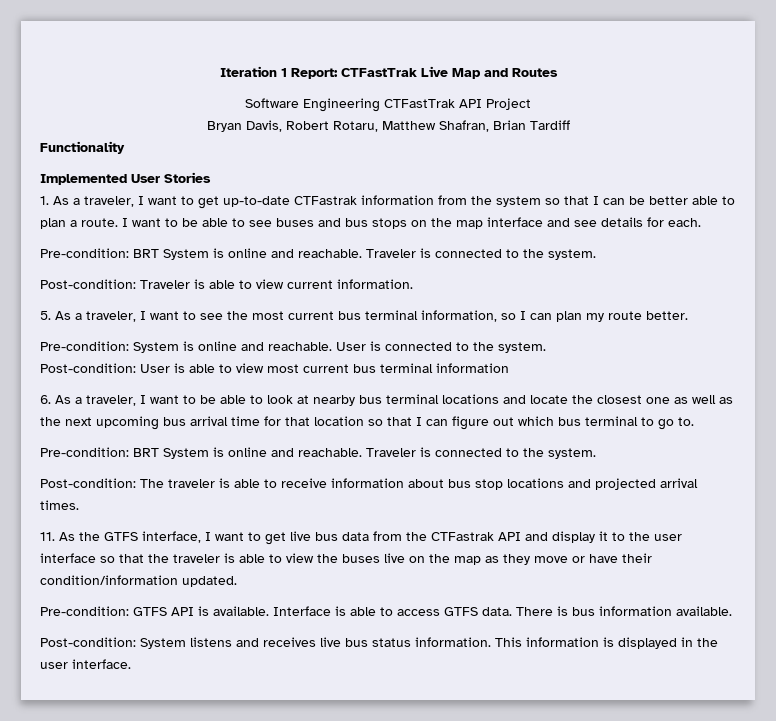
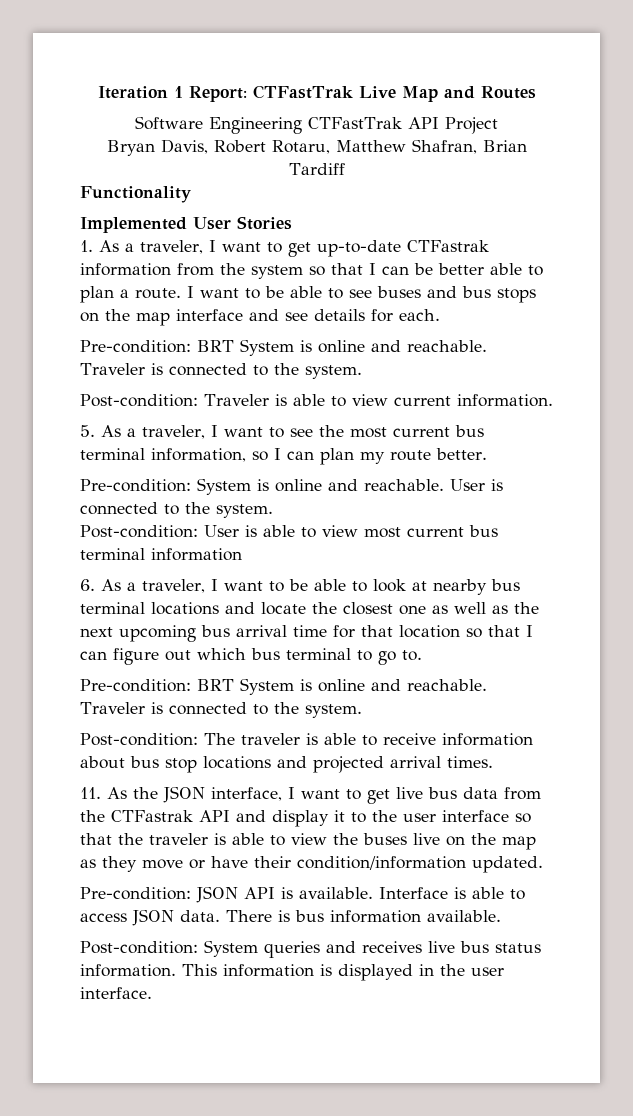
[104,532,138,541] GTFS -> [163,786,205,803] JSON
[133,607,167,616] GTFS -> [196,886,238,903] JSON
[444,607,478,616] GTFS -> [132,909,174,926] JSON
[190,637,232,647] listens -> [264,941,320,958] queries

